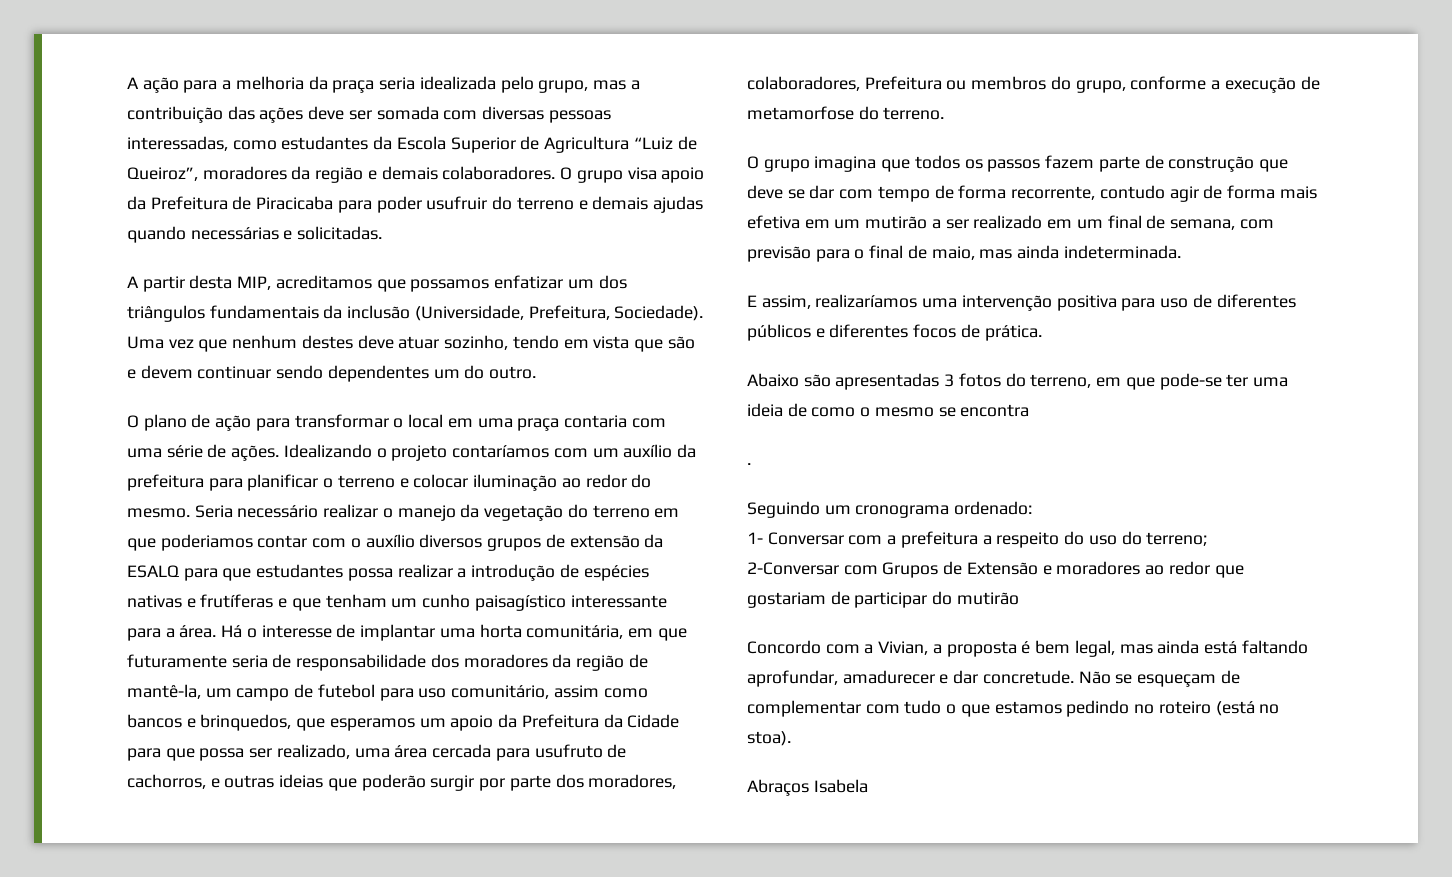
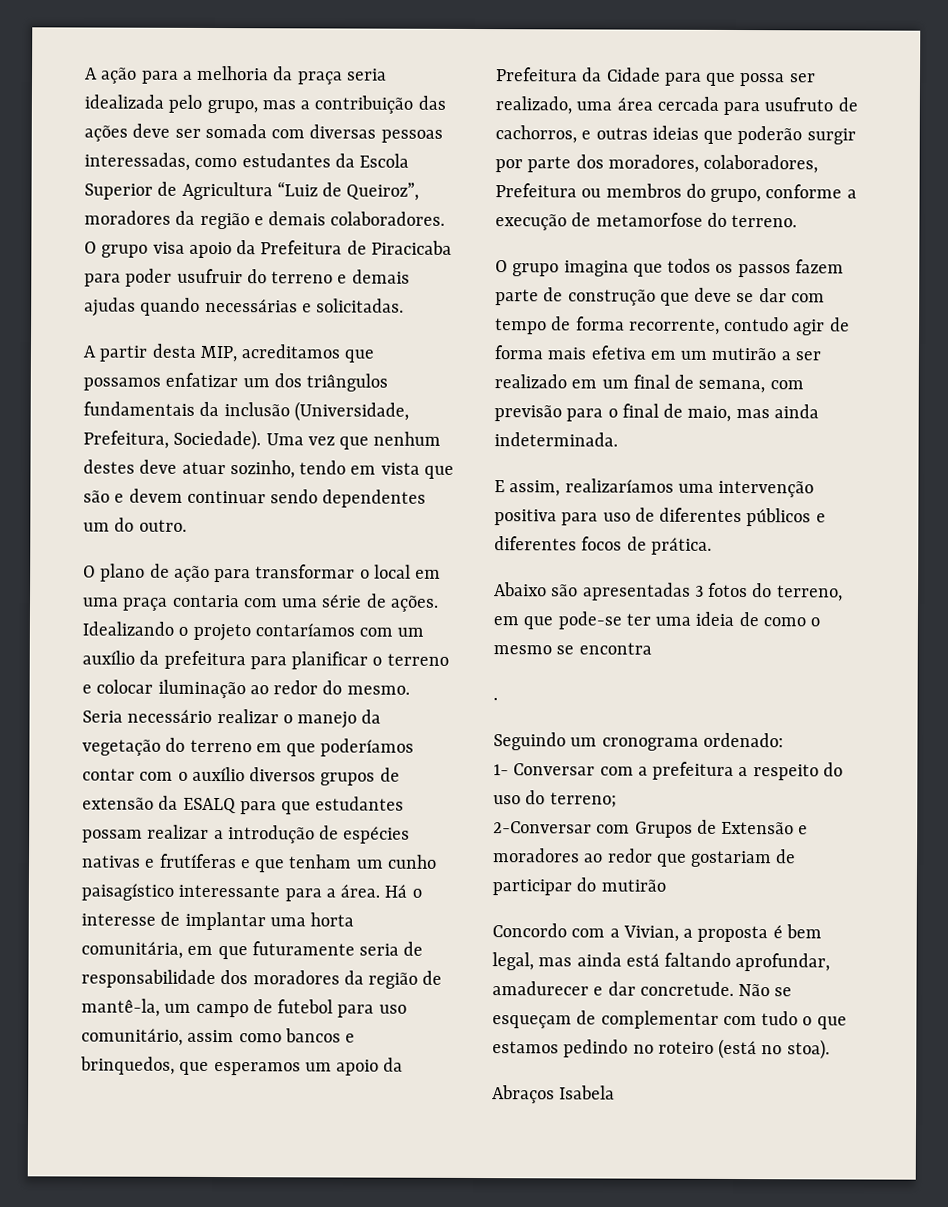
[160,534,253,551] poderiamos -> [320,738,415,757] poderíamos
[347,568,393,581] possa -> [82,829,143,843] possam

